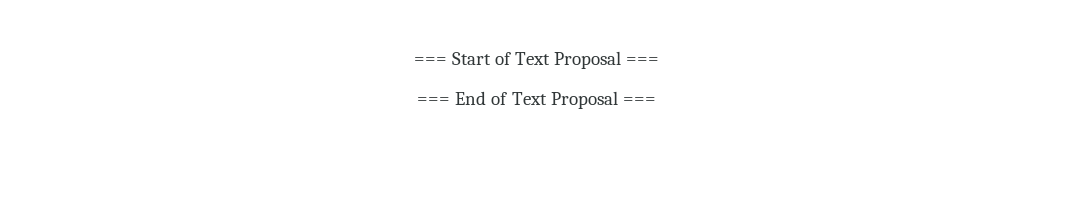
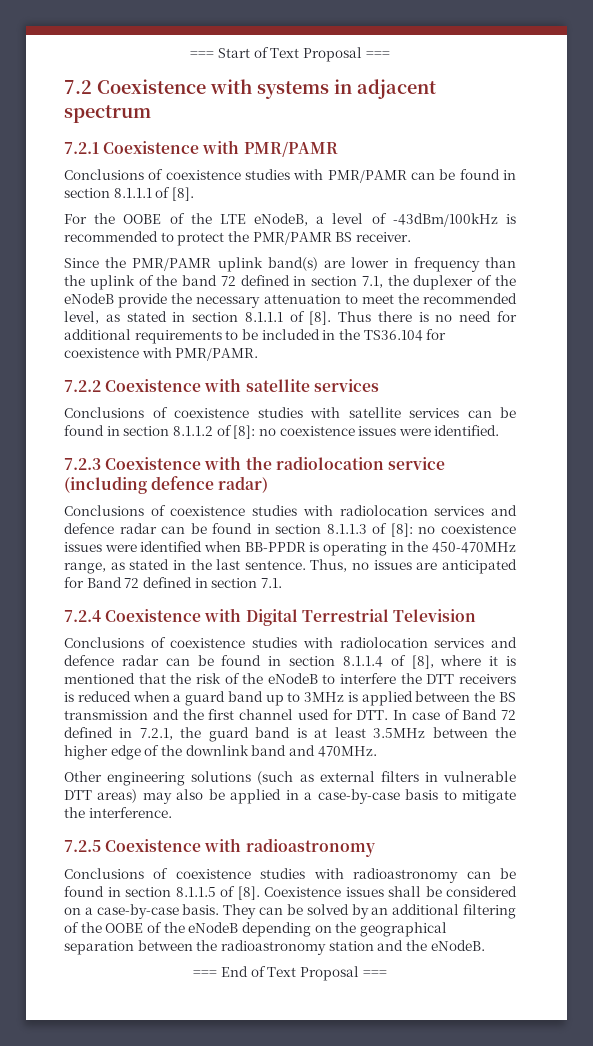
(660, 61) none -> [64,79,436,99] [64,105,151,123] [64,140,338,157] [64,169,516,183] [64,187,194,201] [64,213,516,227] [64,231,411,246] [64,257,516,272] [64,275,516,290] [64,293,517,308] [64,311,517,325] [64,329,447,344] [64,347,259,361] [64,378,379,392] [64,407,516,418] [64,425,500,439] [64,456,445,470] [64,476,269,494] [64,505,517,516] [64,523,516,537] [64,541,516,556] [64,559,517,574] [64,577,282,588] [64,608,476,626] [64,637,517,648] [64,655,516,669] [64,673,516,684] [64,691,516,706] [64,709,516,720] [64,727,516,742] [64,745,377,760] [64,771,516,786] [64,789,516,804] [64,807,172,818] [64,838,375,857] [64,868,516,883] [64,886,517,900] [64,904,516,919] [64,922,447,937] [64,940,485,955] // 7.2 Coexistence with systems in adjacent spectrum // 7.2.1 Coexistence with PMR/PAMR // Conclusions of coexistence studies with PMR/PAMR can be found in section 8.1.1.1 of [8]. // For the OOBE of the LTE eNodeB, a level of -43dBm/100kHz is recommended to protect the PMR/PAMR BS receiver. // Since the PMR/PAMR uplink band(s) are lower in frequency than the uplink of the band 72 defined in section 7.1, the duplexer of the eNodeB provide the necessary attenuation to meet the recommended level, as stated in section 8.1.1.1 of [8]. Thus there is no need for additional requirements to be included in the TS36.104 for coexistence with PMR/PAMR. // 7.2.2 Coexistence with satellite services // Conclusions of coexistence studies with satellite services can be found in section 8.1.1.2 of [8]: no coexistence issues were identified. // 7.2.3 Coexistence with the radiolocation service (including defence radar) // Conclusions of coexistence studies with radiolocation services and defence radar can be found in section 8.1.1.3 of [8]: no coexistence issues were identified when BB-PPDR is operating in the 450-470MHz range, as stated in the last sentence. Thus, no issues are anticipated for Band 72 defined in section 7.1. // 7.2.4 Coexistence with Digital Terrestrial Television // Conclusions of coexistence studies with radiolocation services and defence radar can be found in section 8.1.1.4 of [8], where it is mentioned that the risk of the eNodeB to interfere the DTT receivers is reduced when a guard band up to 3MHz is applied between the BS transmission and the first channel used for DTT. In case of Band 72 defined in 7.2.1, the guard band is at least 3.5MHz between the higher edge of the downlink band and 470MHz. // Other engineering solutions (such as external filters in vulnerable DTT areas) may also be applied in a case-by-case basis to mitigate the interference. // 7.2.5 Coexistence with radioastronomy // Conclusions of coexistence studies with radioastronomy can be found in section 8.1.1.5 of [8]. Coexistence issues shall be considered on a case-by-case basis. They can be solved by an additional filtering of the OOBE of the eNodeB depending on the geographical separation between the radioastronomy station and the eNodeB.

